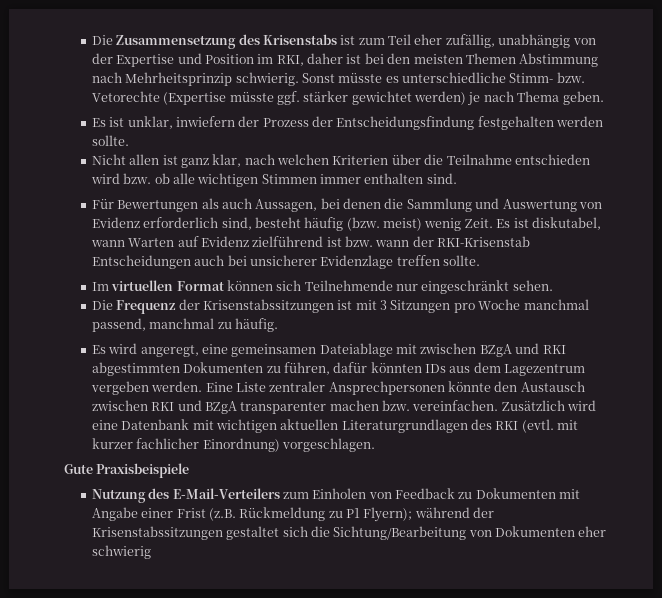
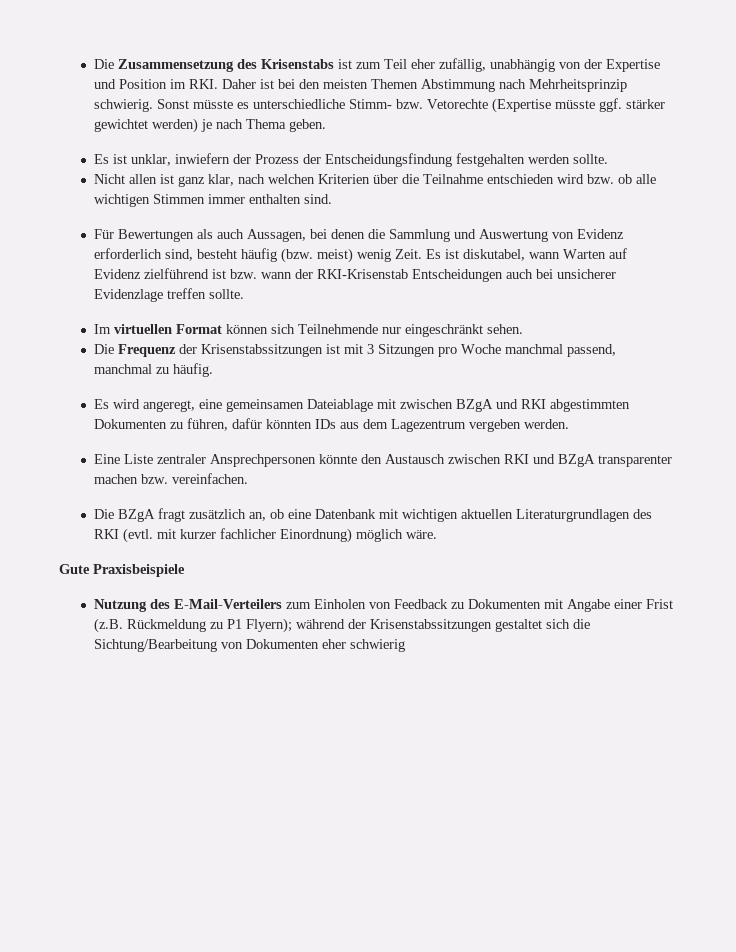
[276,53,344,66] RKI, daher -> [189,79,257,89] RKI. Daher
(203, 386) none -> (570, 424) //
[501,400,597,411] Zusätzlich wird -> [94,508,285,522] // Die BZgA fragt zusätzlich an, ob
[281,438,375,452] vorgeschlagen. -> [356,529,438,542] möglich wäre.

